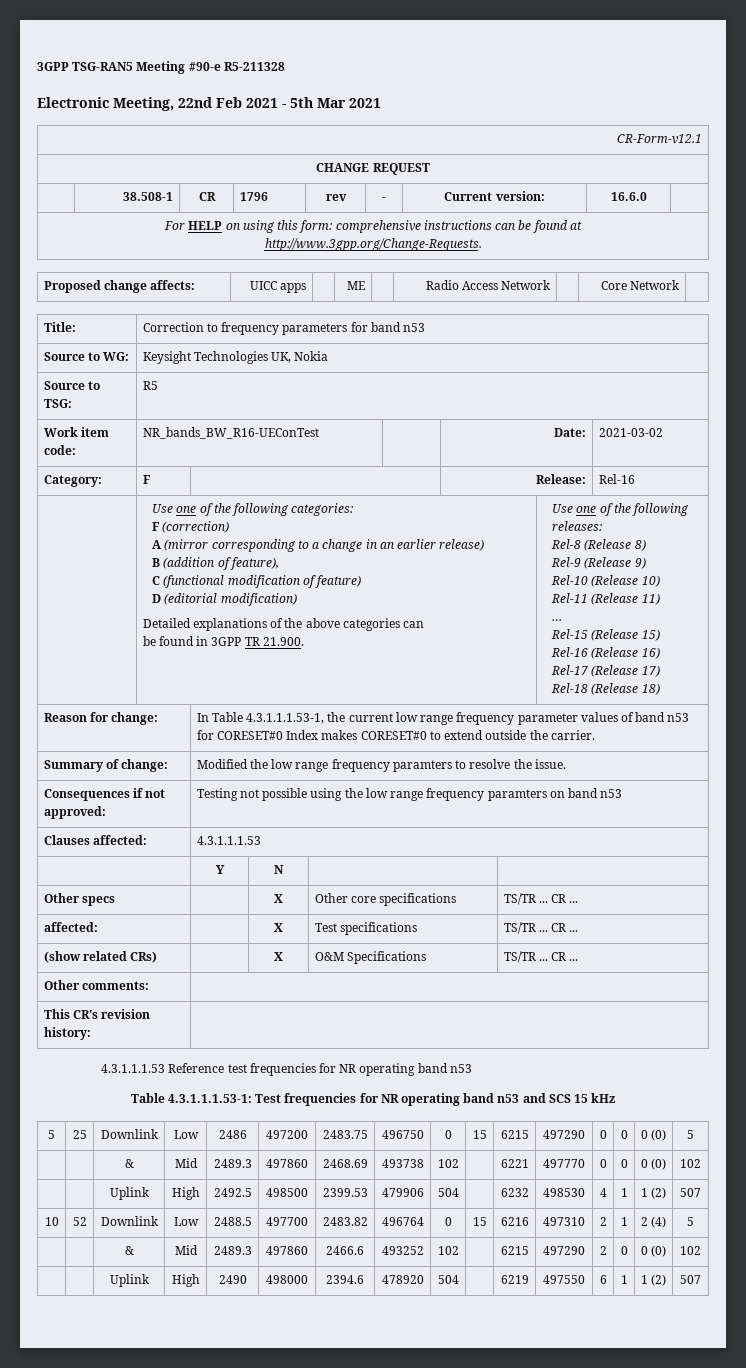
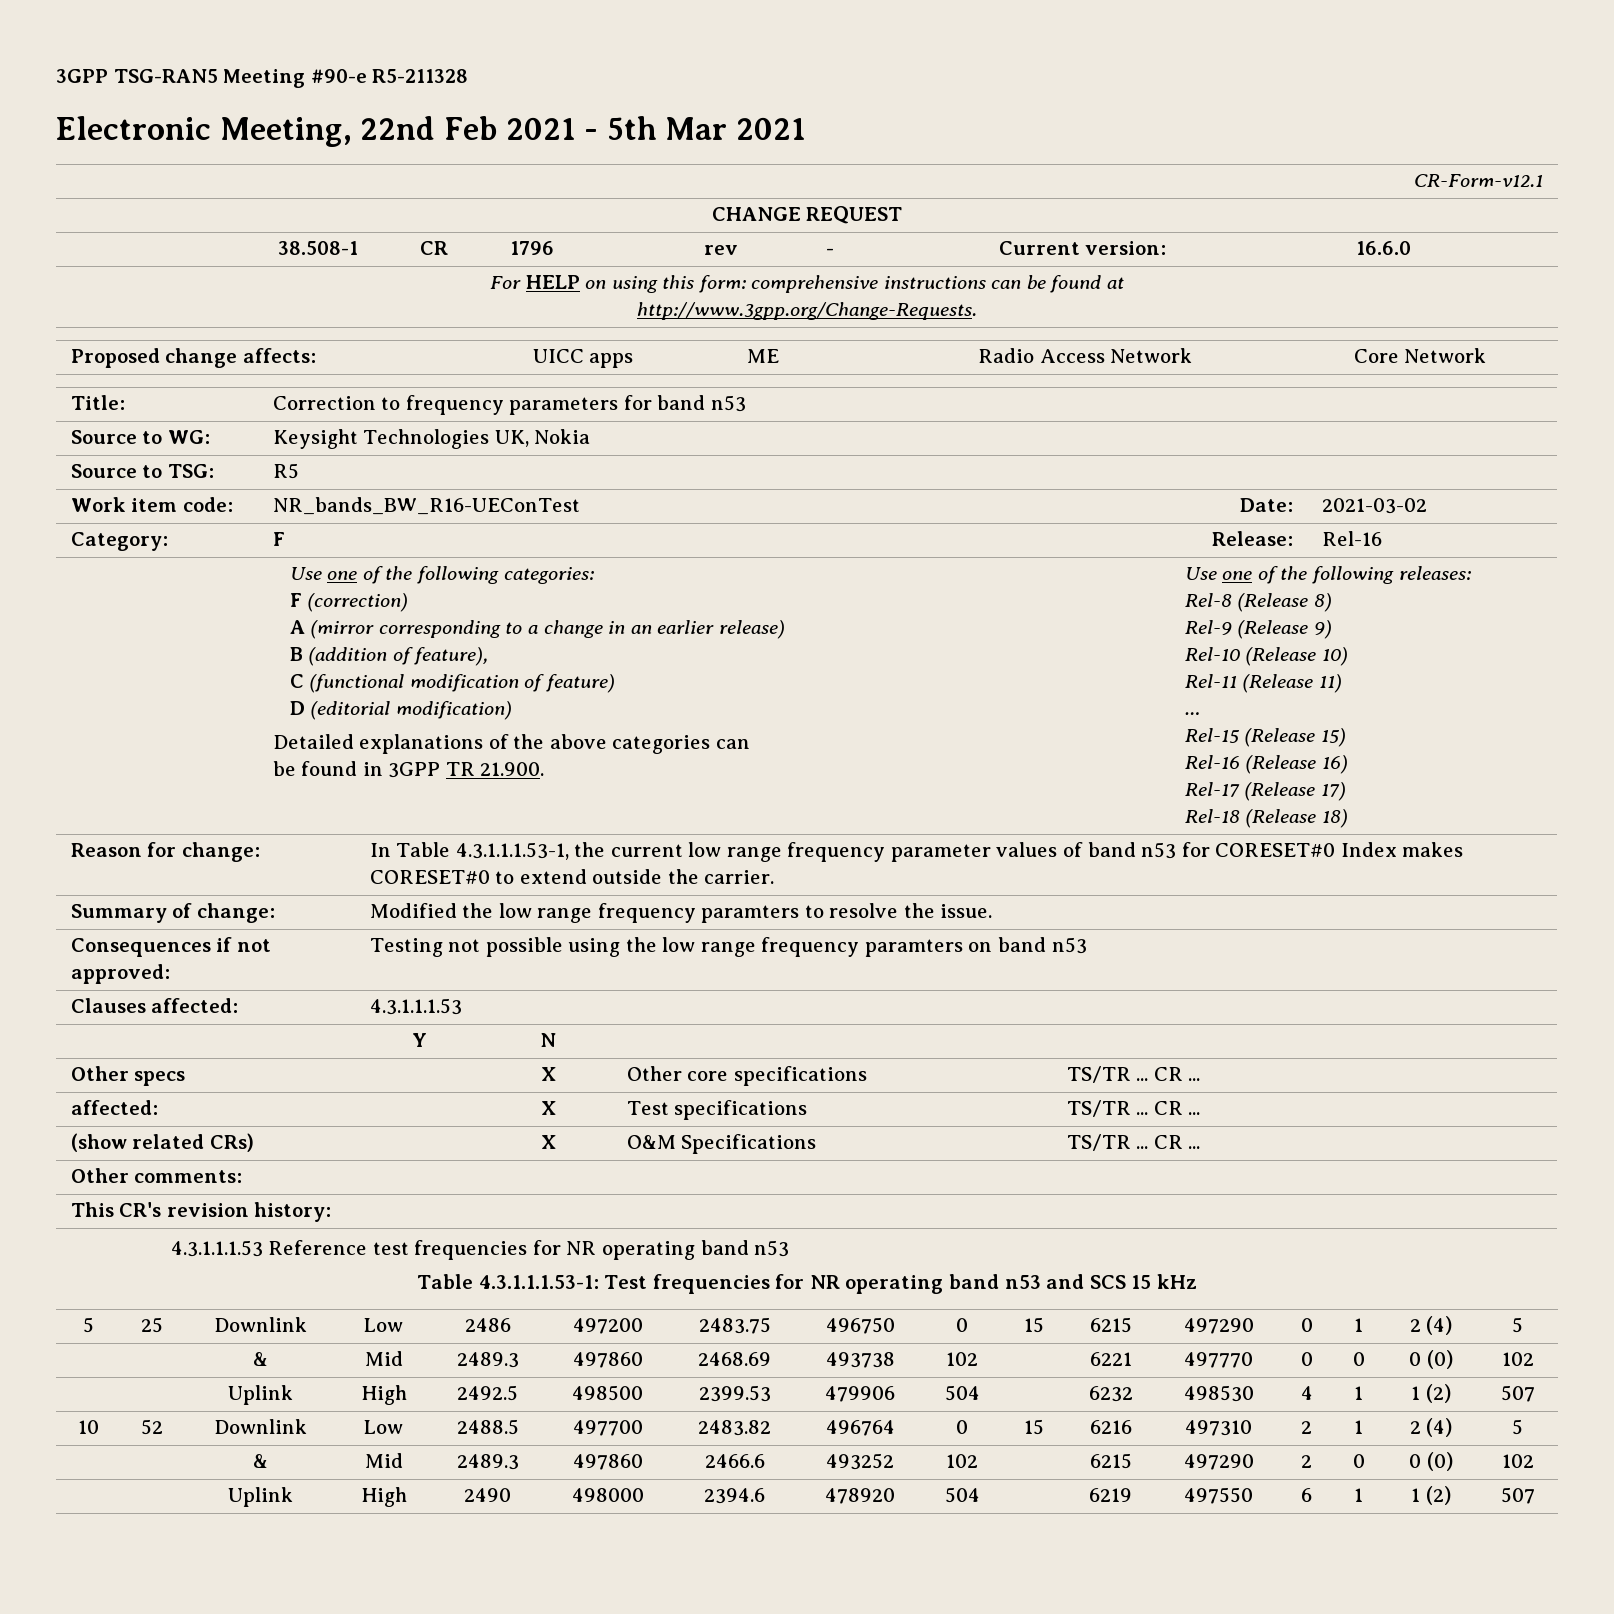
[620,1130,628,1139] [640,1129,667,1141] 0 | 0 (0) -> [1354,1318,1363,1332] [1409,1316,1453,1335] 1 | 2 (4)

